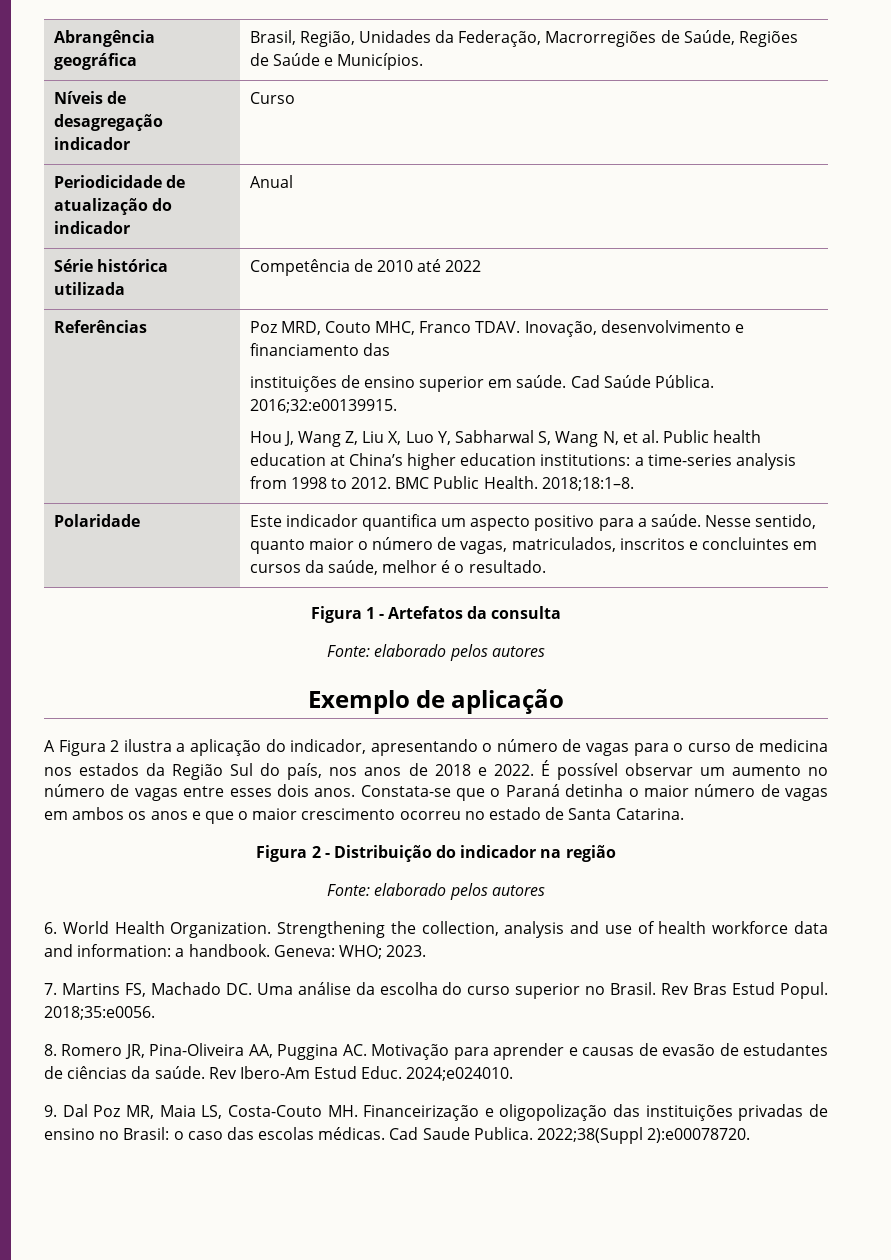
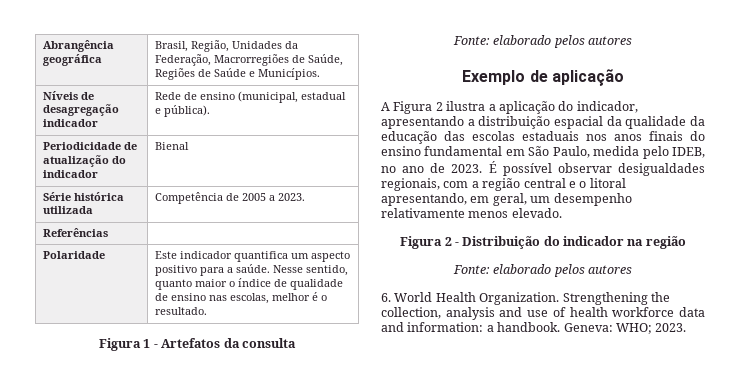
[249,92,295,104] Curso -> [155,91,347,103] [155,105,211,117] Rede de ensino (municipal, estadual e pública).
[249,175,293,188] Anual -> [155,142,190,150] Bienal
[376,259,482,272] [53,320,147,333] [249,320,744,337] [249,343,390,356] [249,375,714,392] [249,399,397,413] [249,430,762,447] [249,453,796,470] [249,476,634,491] 2010 até 2022 // Referências | Poz MRD, Couto MHC, Franco TDAV. Inovação, desenvolvimento e financiamento das // instituições de ensino superior em saúde. Cad Saúde Pública. 2016;32:e00139915. // Hou J, Wang Z, Liu X, Luo Y, Sabharwal S, Wang N, et al. Public health education at China’s higher education institutions: a time-series analysis from 1998 to 2012. BMC Public Health. 2018;18:1–8. -> [242,193,306,201] [43,228,109,237] 2005 a 2023. // Referências |
[372,537,818,554] [249,560,378,575] número de vagas, matriculados, inscritos e concluintes em cursos da saúde, -> [238,278,344,290] [155,293,270,304] índice de qualidade de ensino nas escolas,
[482,739,829,756] [44,760,828,780] [44,784,828,801] [44,807,684,824] o número de vagas para o curso de medicina nos estados da Região Sul do país, nos anos de 2018 e 2022. É possível observar um aumento no número de vagas entre esses dois anos. Constata-se que o Paraná detinha o maior número de vagas em ambos os anos e que o maior crescimento ocorreu no estado de Santa Catarina. -> [467,116,705,129] [381,131,705,144] [381,146,705,159] [381,161,705,176] [381,178,626,191] [381,193,632,206] [381,208,562,218] a distribuição espacial da qualidade da educação das escolas estaduais nos anos finais do ensino fundamental em São Paulo, medida pelo IDEB, no ano de 2023. É possível observar desigualdades regionais, com a região central e o litoral apresentando, em geral, um desempenho relativamente menos elevado.
[44,982,829,999] [44,1006,155,1020] [44,1043,829,1060] [44,1066,514,1081] [44,1104,828,1121] [44,1127,751,1144] // 7. Martins FS, Machado DC. Uma análise da escolha do curso superior no Brasil. Rev Bras Estud Popul. 2018;35:e0056. // 8. Romero JR, Pina-Oliveira AA, Puggina AC. Motivação para aprender e causas de evasão de estudantes de ciências da saúde. Rev Ibero-Am Estud Educ. 2024;e024010. // 9. Dal Poz MR, Maia LS, Costa-Couto MH. Financeirização e oligopolização das instituições privadas de ensino no Brasil: o caso das escolas médicas. Cad Saude Publica. 2022;38(Suppl 2):e00078720. -> (687, 327) none

